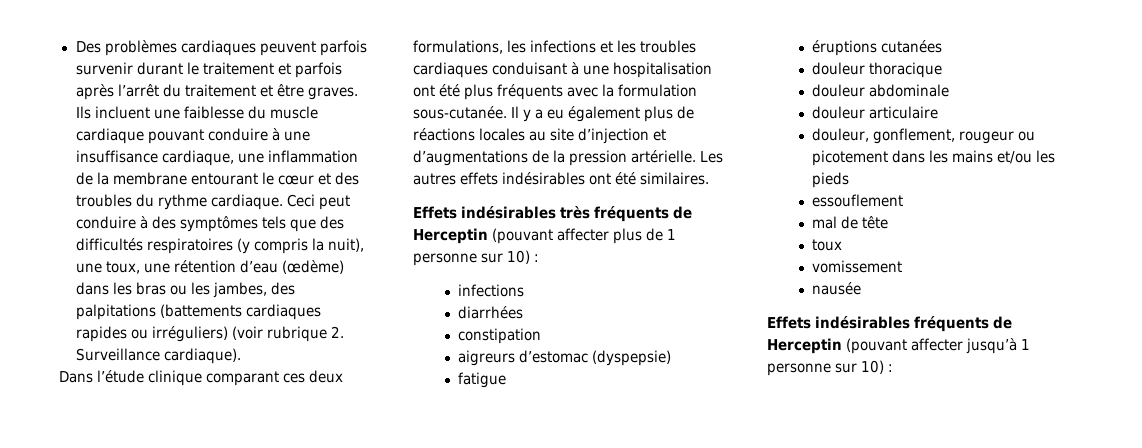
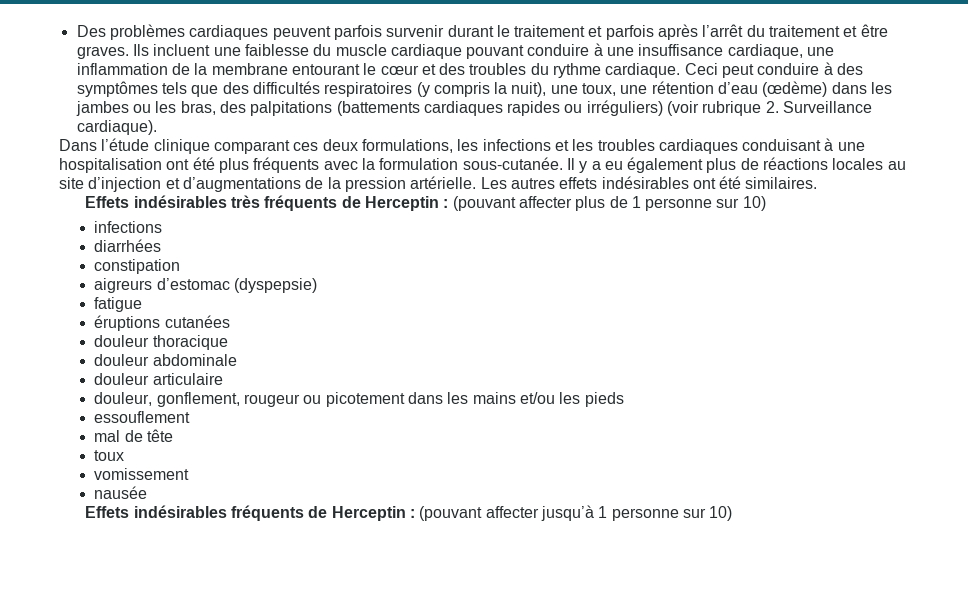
[135,282,166,295] bras -> [75,101,129,116] jambes
[212,282,267,298] jambes, -> [180,101,216,115] bras,
(488, 236) none -> [443,199,449,208] :
[534,254,540,262] : -> (766, 203) none
(842, 346) none -> [409,509,415,518] :
[888,364,894,372] : -> (733, 513) none

